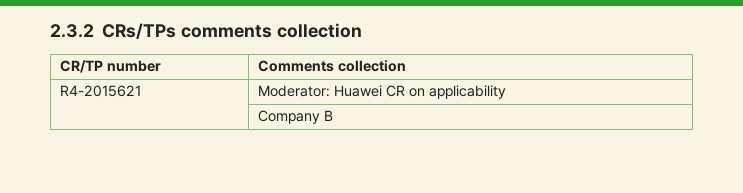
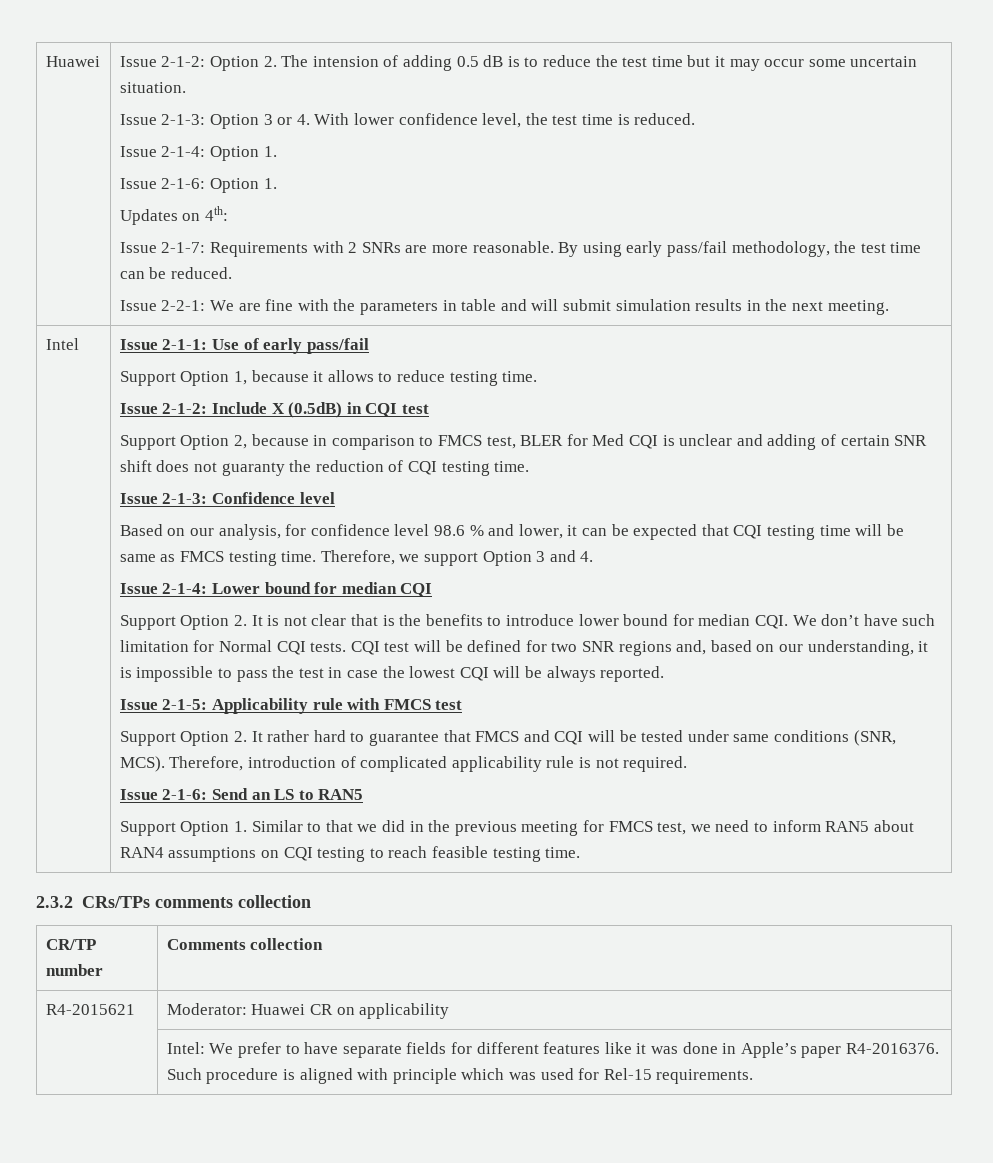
(50, 31) none -> [45,56,100,67] [119,55,918,71] [119,82,186,93] [119,113,696,129] [119,146,277,161] [119,178,277,193] [119,206,229,225] [119,241,922,257] [119,267,233,279] [119,299,889,315] [45,338,79,350] [119,338,369,354] [119,370,538,386] [119,402,430,418] [119,434,928,450] [119,460,530,476] [119,492,335,504] [119,524,904,540] [119,550,594,566] [119,582,433,597] [119,614,936,630] [119,640,929,656] [119,666,665,682] [119,698,463,714] [119,730,896,746] [119,756,688,772] [119,788,364,800] [119,820,914,836] [119,846,581,862] Huawei | Issue 2-1-2: Option 2. The intension of adding 0.5 dB is to reduce the test time but it may occur some uncertain situation. // Issue 2-1-3: Option 3 or 4. With lower confidence level, the test time is reduced. // Issue 2-1-4: Option 1. // Issue 2-1-6: Option 1. // Updates on 4th: // Issue 2-1-7: Requirements with 2 SNRs are more reasonable. By using early pass/fail methodology, the test time can be reduced. // Issue 2-2-1: We are fine with the parameters in table and will submit simulation results in the next meeting. // Intel | Issue 2-1-1: Use of early pass/fail // Support Option 1, because it allows to reduce testing time. // Issue 2-1-2: Include X (0.5dB) in CQI test // Support Option 2, because in comparison to FMCS test, BLER for Med CQI is unclear and adding of certain SNR shift does not guaranty the reduction of CQI testing time. // Issue 2-1-3: Confidence level // Based on our analysis, for confidence level 98.6 % and lower, it can be expected that CQI testing time will be same as FMCS testing time. Therefore, we support Option 3 and 4. // Issue 2-1-4: Lower bound for median CQI // Support Option 2. It is not clear that is the benefits to introduce lower bound for median CQI. We don’t have such limitation for Normal CQI tests. CQI test will be defined for two SNR regions and, based on our understanding, it is impossible to pass the test in case the lowest CQI will be always reported. // Issue 2-1-5: Applicability rule with FMCS test // Support Option 2. It rather hard to guarantee that FMCS and CQI will be tested under same conditions (SNR, MCS). Therefore, introduction of complicated applicability rule is not required. // Issue 2-1-6: Send an LS to RAN5 // Support Option 1. Similar to that we did in the previous meeting for FMCS test, we need to inform RAN5 about RAN4 assumptions on CQI testing to reach feasible testing time. //
[257,110,333,124] Company B -> [166,1042,939,1058] [166,1068,754,1084] Intel: We prefer to have separate fields for different features like it was done in Apple’s paper R4-2016376. Such procedure is aligned with principle which was used for Rel-15 requirements.

